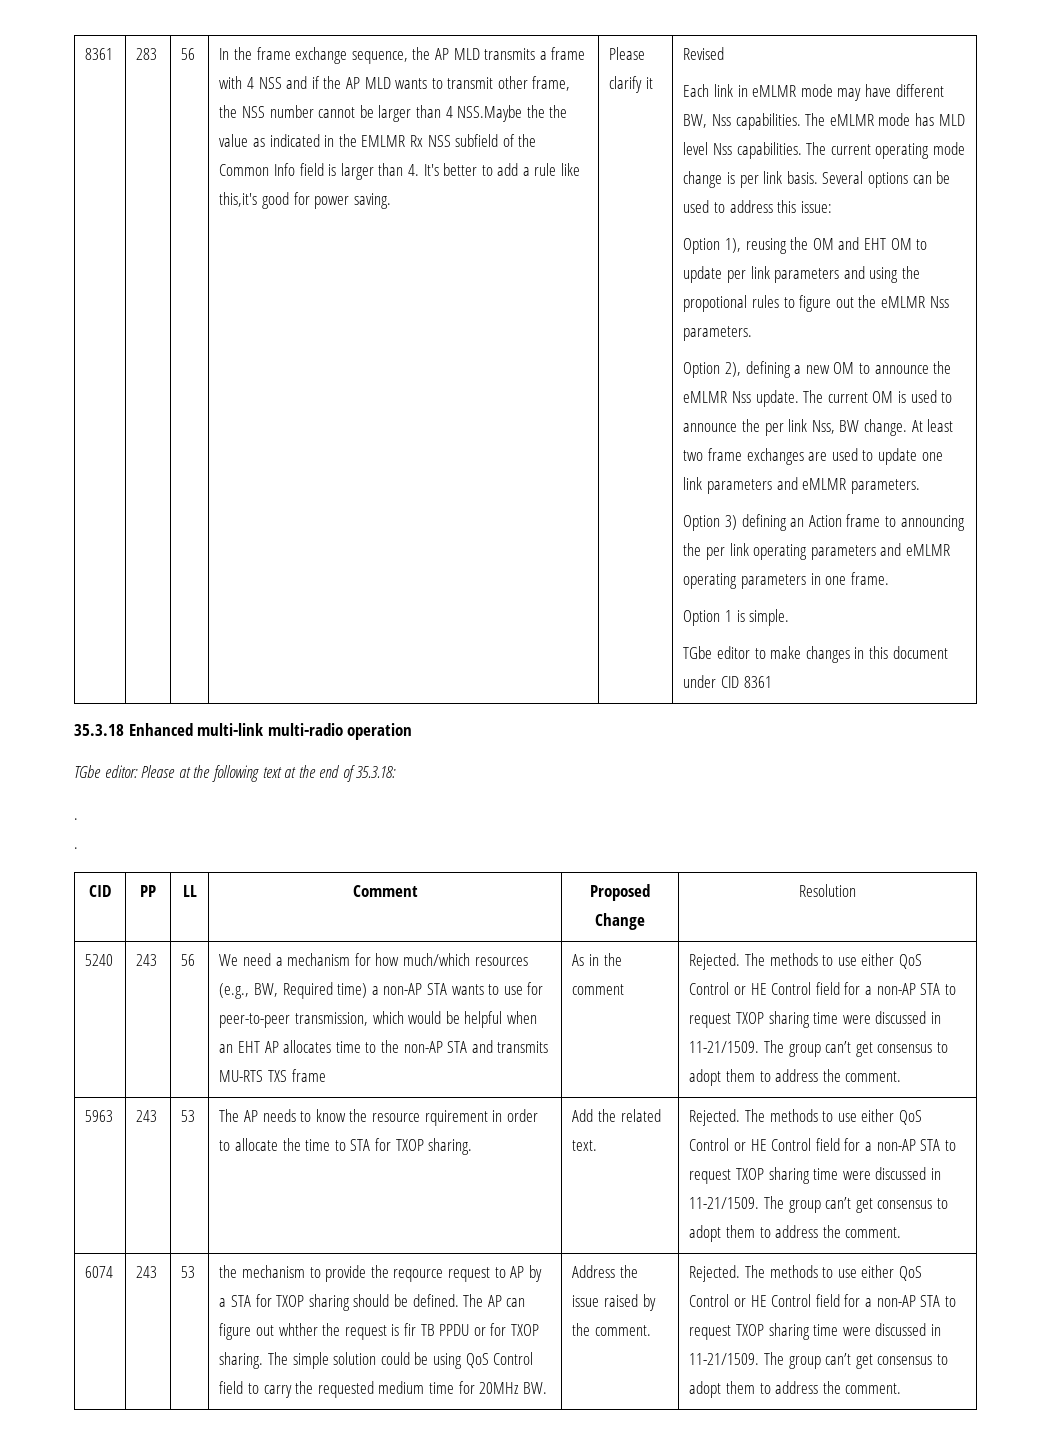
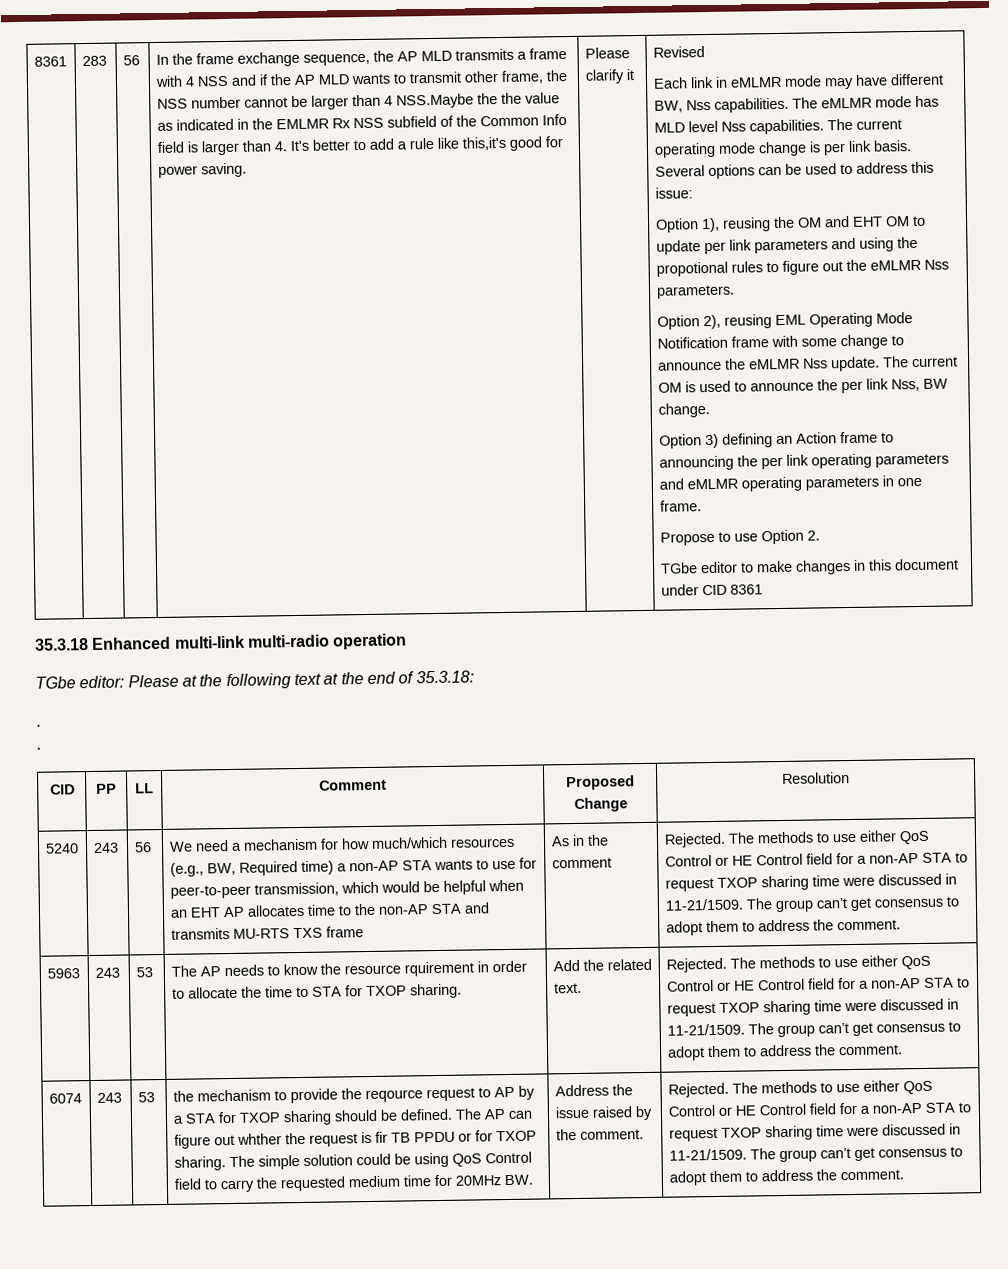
[745,361,855,378] defining a new OM -> [723,312,913,329] [656,334,888,350] reusing EML Operating Mode Notification frame with some change
[911,419,954,432] [683,448,943,465] [683,477,920,494] At least two frame exchanges are used to update one link parameters and eMLMR parameters. -> (710, 410) none
[683,609,790,626] Option 1 is simple. -> [659,529,820,546] Propose to use Option 2.

